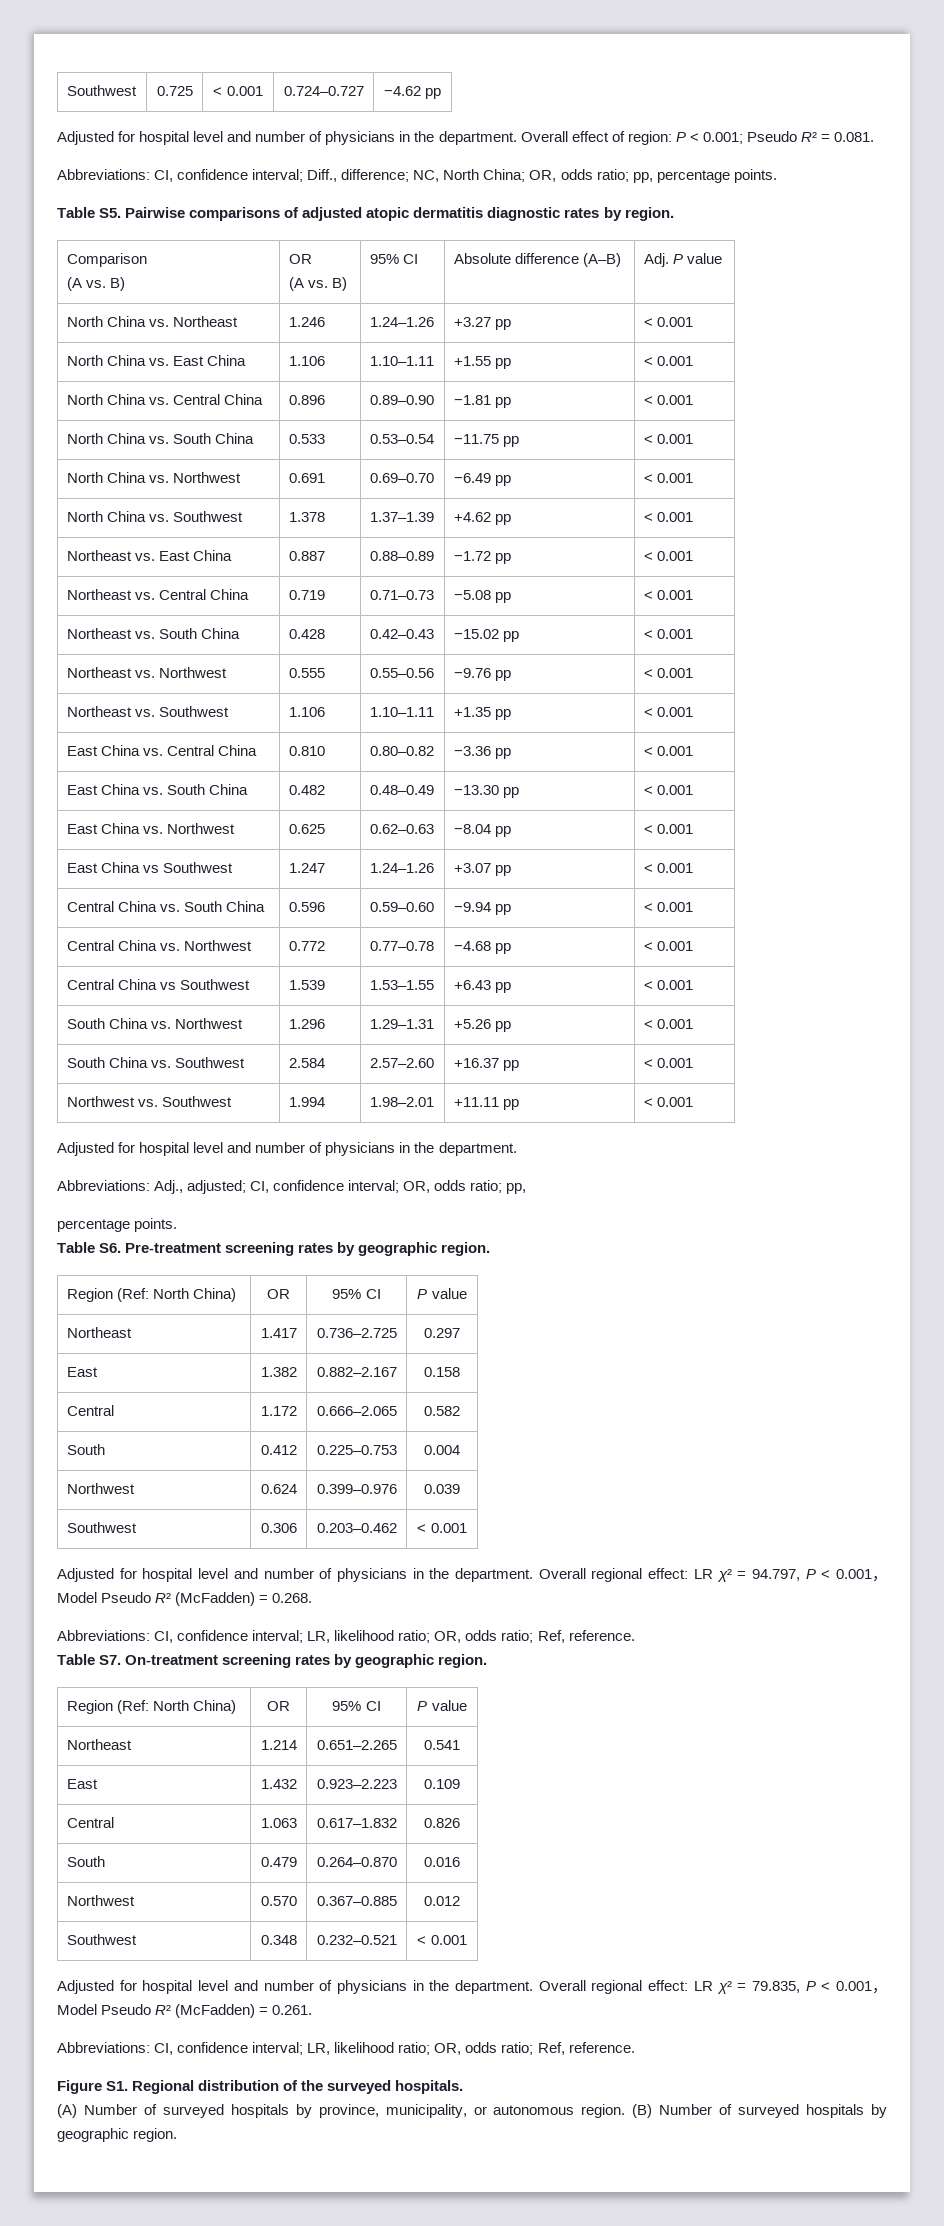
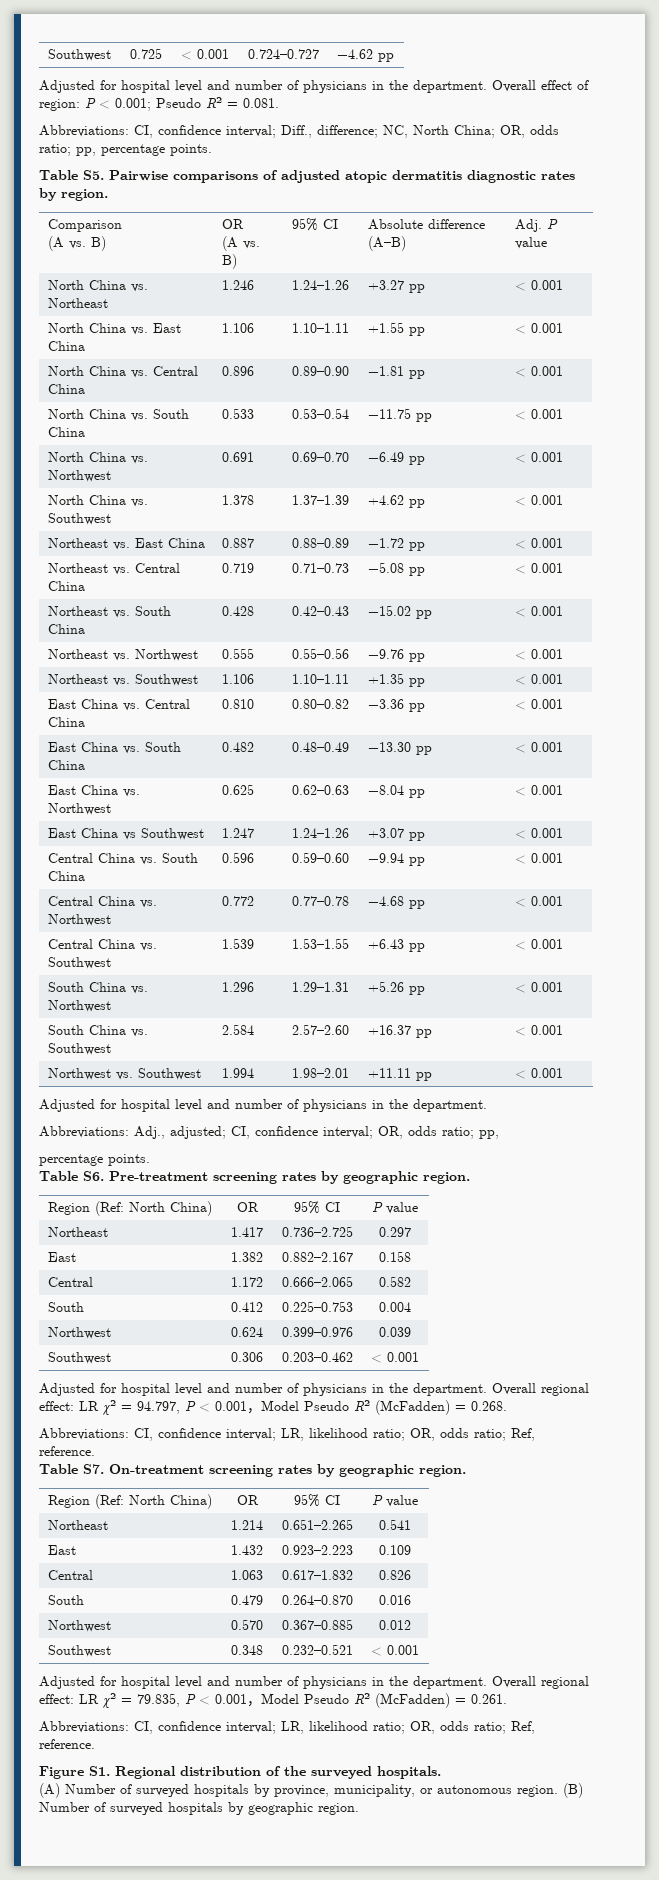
[159,982,176,990] vs -> [139,943,157,951] vs.

